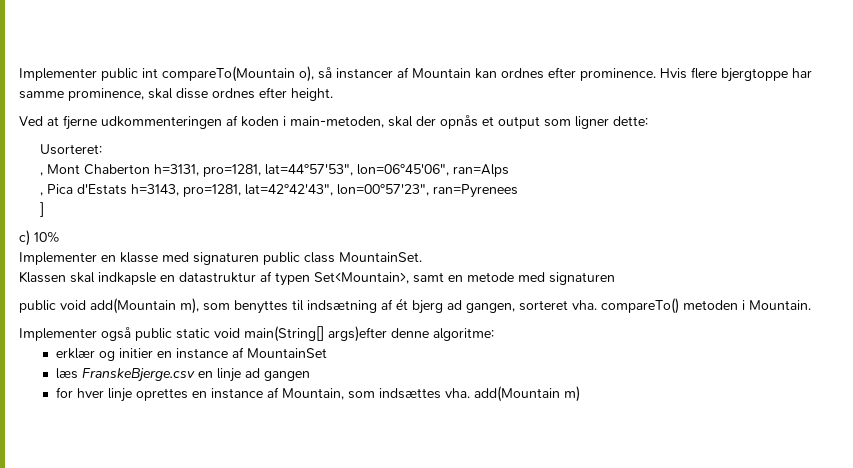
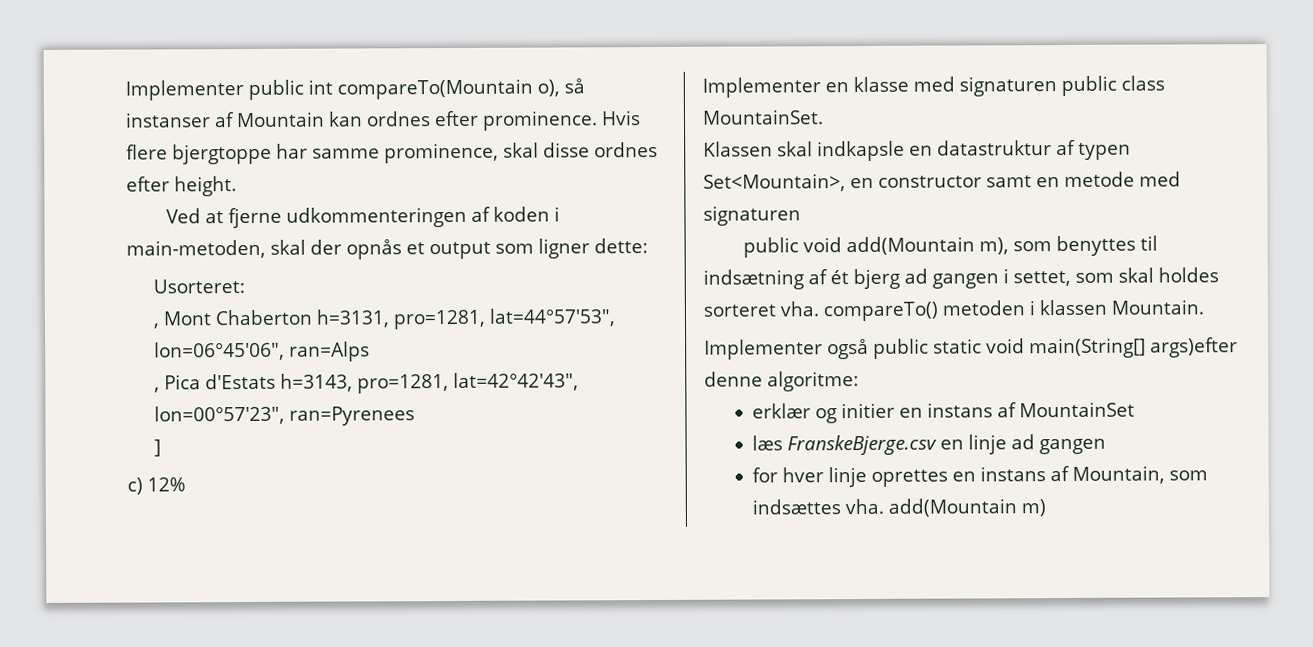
[336,68,393,79] instancer -> [125,112,211,128] instanser
[34,231,60,243] 10% -> [147,477,186,492] 12%
(409, 278) none -> [850,175,982,189] en constructor
[466,303,515,313] gangen, -> [932,267,1219,289] gangen i settet, som skal holdes
(745, 305) none -> [1038,299,1107,316] klassen
[175,348,228,359] instance -> [926,402,993,418] instans
[210,388,263,399] instance -> [979,466,1046,482] instans

